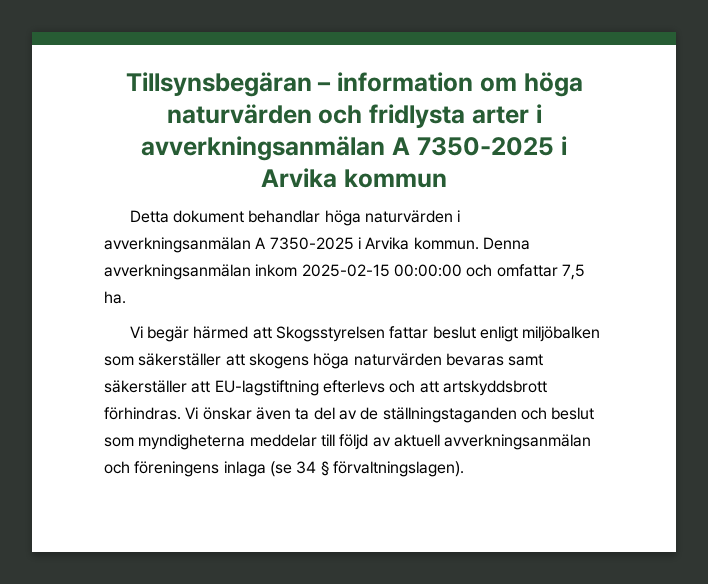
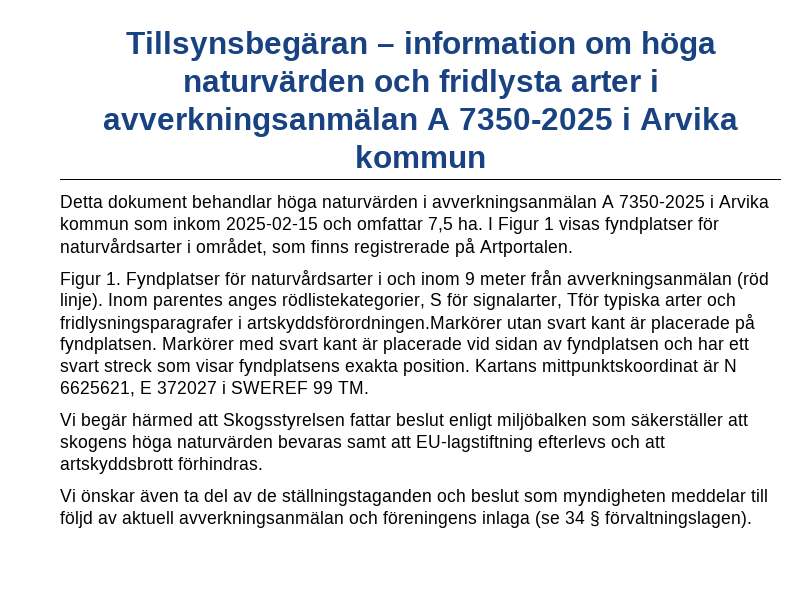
[413,237,530,250] [104,264,251,280] kommun. Denna avverkningsanmälan -> [60,217,168,230] kommun som
[393,264,462,277] 00:00:00 -> (318, 223) none
(126, 297) none -> [488,217,719,234] [60,237,573,257] [60,269,769,289] [60,293,736,310] [60,313,755,333] [60,337,749,354] [60,359,737,376] [60,381,369,397] I Figur 1 visas fyndplatser för naturvårdsarter i området, som finns registrerade på Artportalen. // Figur 1. Fyndplatser för naturvårdsarter i och inom 9 meter från avverkningsanmälan (röd linje). Inom parentes anges rödlistekategorier, S för signalarter, Tför typiska arter och fridlysningsparagrafer i artskyddsförordningen.Markörer utan svart kant är placerade på fyndplatsen. Markörer med svart kant är placerade vid sidan av fyndplatsen och har ett svart streck som visar fyndplatsens exakta position. Kartans mittpunktskoordinat är N 6625621, E 372027 i SWEREF 99 TM.
[104,380,187,393] säkerställer -> (386, 442) none
(181, 413) none -> (263, 463) //
[138,434,246,450] myndigheterna -> [563,489,666,506] myndigheten

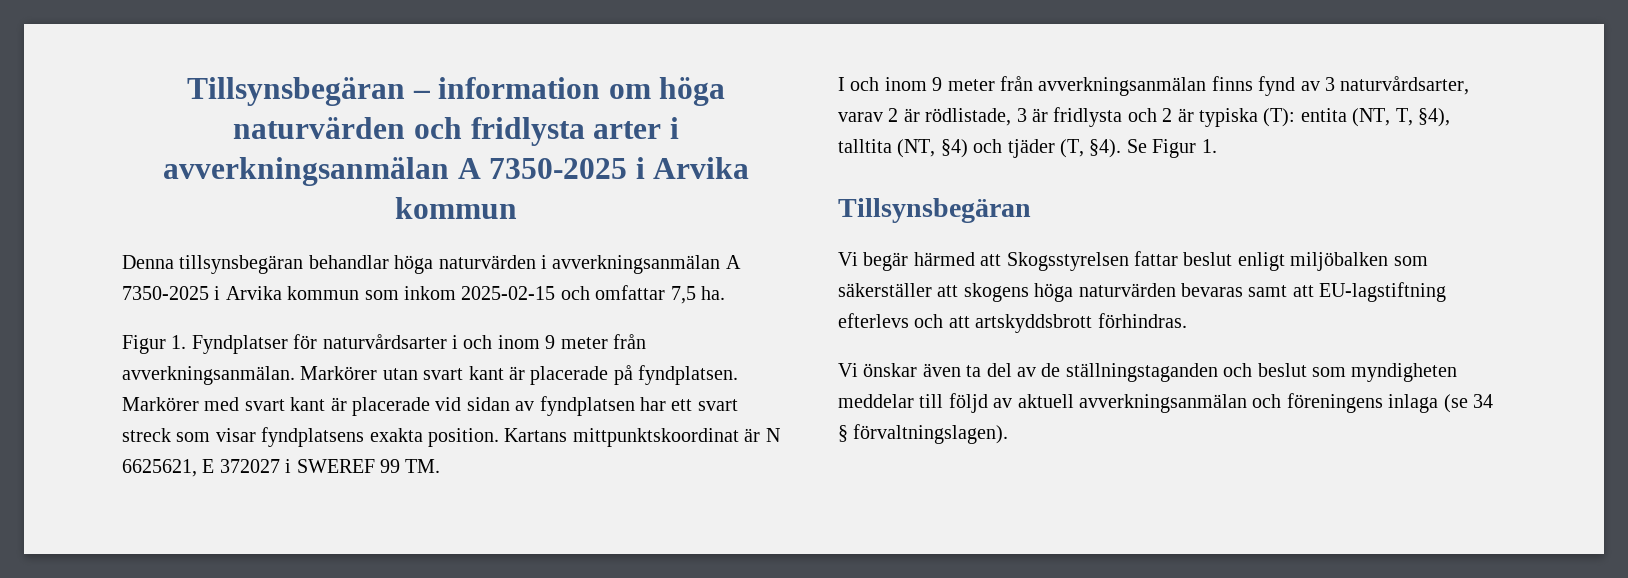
[60,195,187,208] Detta dokument -> [122,255,304,274] Denna tillsynsbegäran
[488,217,719,234] [60,237,573,257] I Figur 1 visas fyndplatser för naturvårdsarter i området, som finns registrerade på Artportalen. -> (725, 293) none
[567,272,769,289] [60,293,736,310] [60,316,502,333] avverkningsanmälan (röd linje). Inom parentes anges rödlistekategorier, S för signalarter, Tför typiska arter och fridlysningsparagrafer i artskyddsförordningen.Markörer -> [122,366,378,385] avverkningsanmälan. Markörer
[664,337,693,350] och -> (635, 406) none
(369, 387) none -> [838,76,1470,96] [838,107,1450,127] [838,139,1217,158] [838,198,1031,223] // I och inom 9 meter från avverkningsanmälan finns fynd av 3 naturvårdsarter, varav 2 är rödlistade, 3 är fridlysta och 2 är typiska (T): entita (NT, T, §4), talltita (NT, §4) och tjäder (T, §4). Se Figur 1. // Tillsynsbegäran

